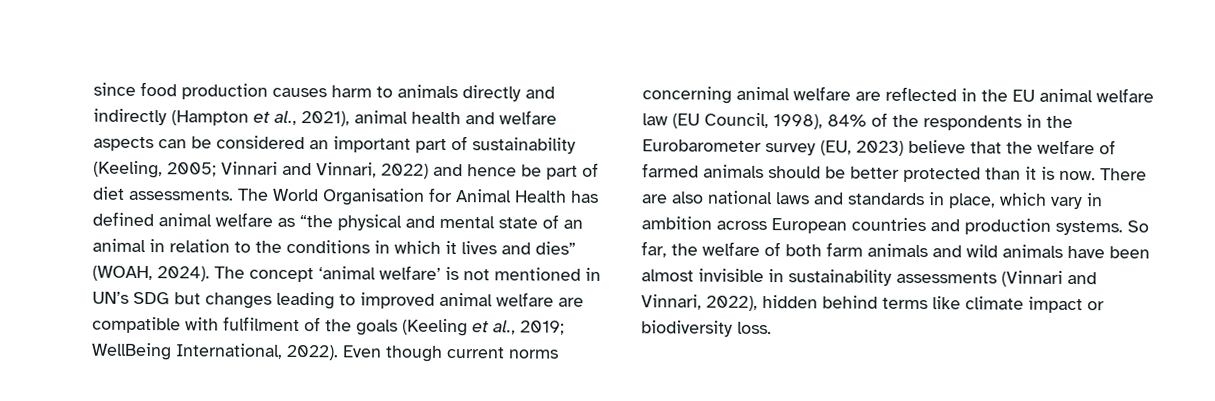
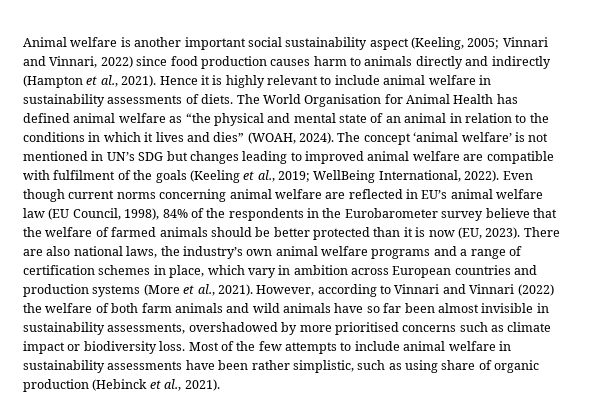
(93, 89) none -> [23,37,548,50] [23,56,133,68] Animal welfare is another important social sustainability aspect (Keeling, 2005; Vinnari and Vinnari, 2022)
[301,110,557,127] [93,135,576,154] [93,160,599,180] [92,186,234,201] 2021), animal health and welfare aspects can be considered an important part of sustainability (Keeling, 2005; Vinnari and Vinnari, 2022) and hence be part of diet assessments. -> [121,75,491,88] [23,94,234,107] 2021). Hence it is highly relevant to include animal welfare in sustainability assessments of diets.
[981,89,1035,102] the EU -> [421,190,448,199] EU’s
[820,140,904,156] (EU, 2023) -> (484, 216) none
[1059,170,1096,181] now. -> [428,227,521,239] now (EU, 2023).
[775,192,925,206] laws and standards -> [126,246,522,259] [23,265,151,275] laws, the industry’s own animal welfare programs and a range of certification schemes
[1055,220,1149,236] [641,241,667,258] systems. So far, -> [92,284,554,297] systems (More et al., 2021). However, according to Vinnari and Vinnari (2022)
(1105, 252) none -> [366,303,402,313] so far
[896,270,1097,287] [641,294,961,311] assessments (Vinnari and Vinnari, 2022), hidden behind terms like -> [107,322,504,335] assessments, overshadowed by more prioritised concerns such as
(772, 328) none -> [188,341,511,354] [23,360,540,373] [23,379,220,392] Most of the few attempts to include animal welfare in sustainability assessments have been rather simplistic, such as using share of organic production (Hebinck et al., 2021).

